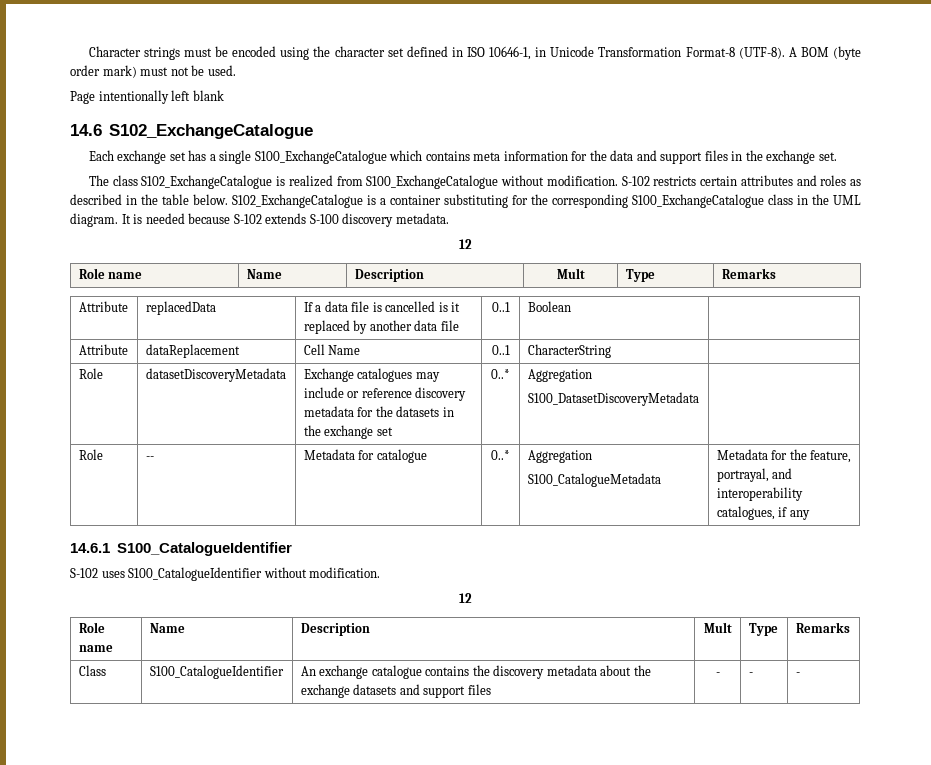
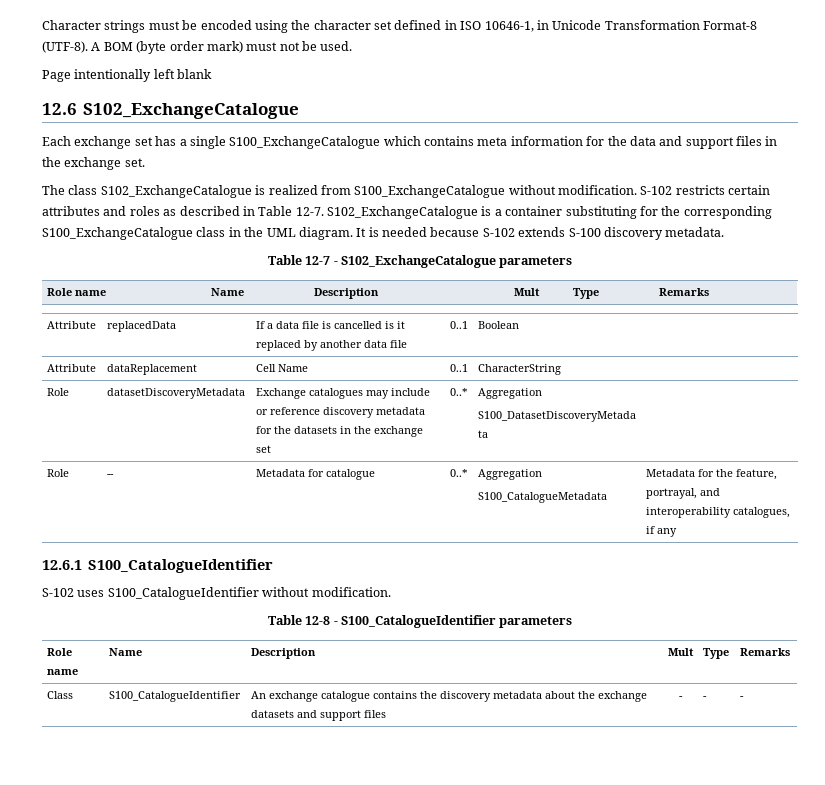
[70,124,102,136] 14.6 -> [42,103,77,115] 12.6
[141,194,228,205] the table below. -> [258,206,324,216] Table 12-7.
[459,239,472,249] 12 -> [267,255,573,268] Table 12-7 - S102_ExchangeCatalogue parameters
[70,543,110,553] 14.6.1 -> [42,560,82,570] 12.6.1
[459,593,472,603] 12 -> [267,615,573,628] Table 12-8 - S100_CatalogueIdentifier parameters

